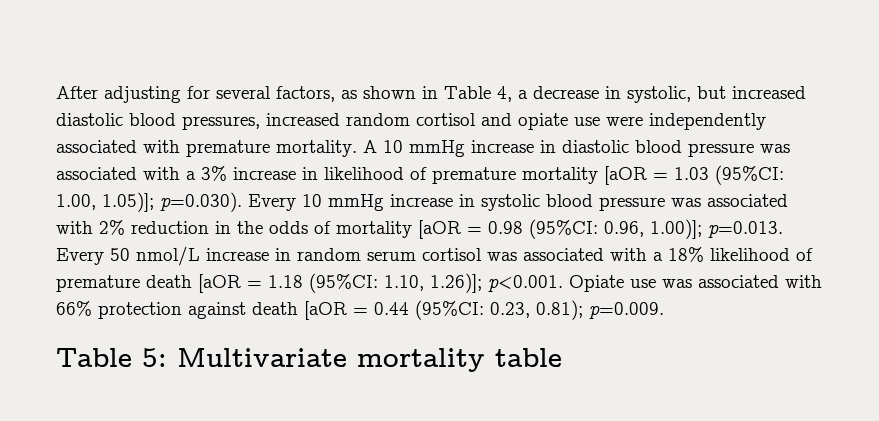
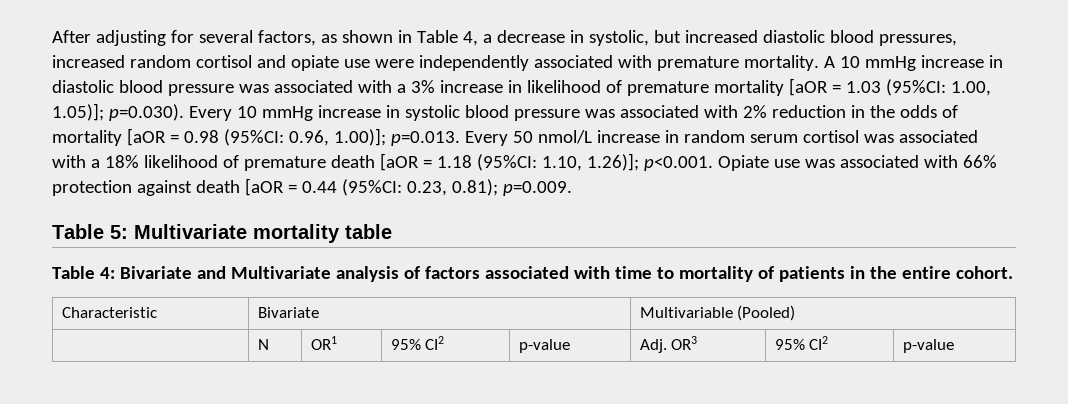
(562, 357) none -> [52,266,1013,282] [61,307,157,318] [257,307,319,318] [639,305,796,321] [257,339,269,350] [310,336,337,350] [390,336,445,350] [518,339,570,353] [639,336,698,353] [774,336,829,350] [902,339,954,353] // Table 4: Bivariate and Multivariate analysis of factors associated with time to mortality of patients in the entire cohort. // Characteristic | Bivariate | Multivariable (Pooled) // | N | OR1 | 95% CI2 | p-value | Adj. OR3 | 95% CI2 | p-value

